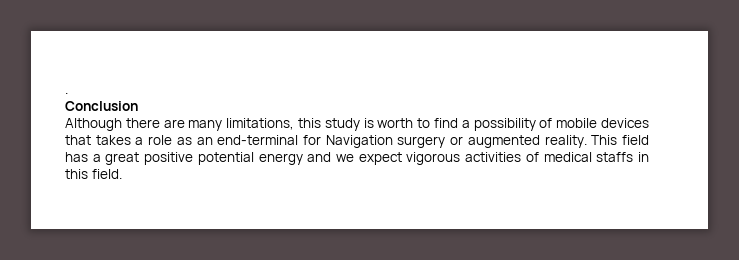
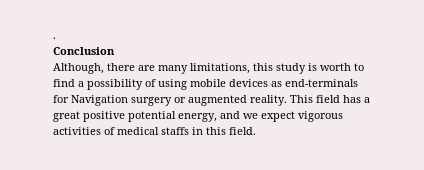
[65,118,122,131] Although -> [53,63,104,74] Although,
(553, 123) none -> [158,79,187,90] using
[65,135,299,145] that takes a role as an end-terminal -> [271,79,358,87] as end-terminals
[258,153,303,165] energy -> [178,113,217,122] energy,

